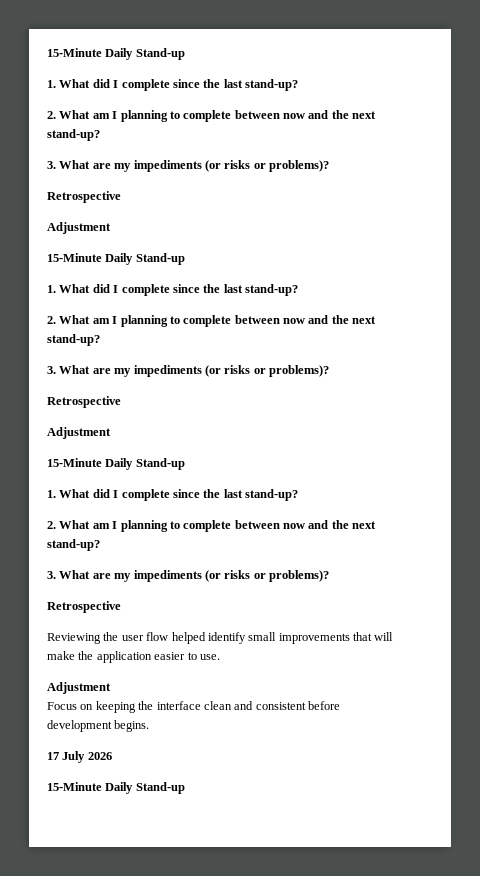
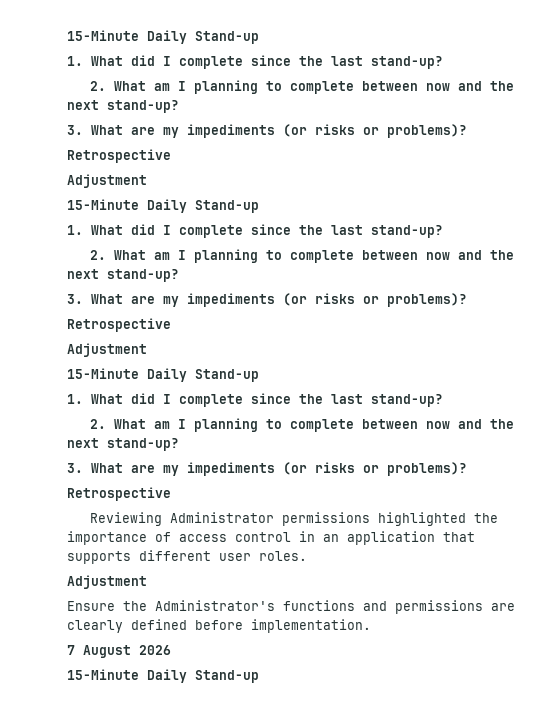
[103,632,394,644] [47,651,220,663] [47,682,111,694] [47,701,340,713] [47,720,150,732] [47,751,86,763] the user flow helped identify small improvements that will make the application easier to use. // Adjustment // Focus on keeping the interface clean and consistent before development begins. // 17 July -> [170,512,499,526] [67,531,475,545] [67,550,307,564] [67,575,147,589] [67,600,515,614] [67,619,371,633] [67,645,131,658] Administrator permissions highlighted the importance of access control in an application that supports different user roles. // Adjustment // Ensure the Administrator's functions and permissions are clearly defined before implementation. // 7 August

